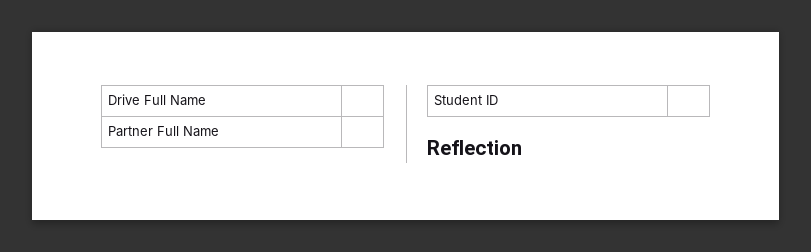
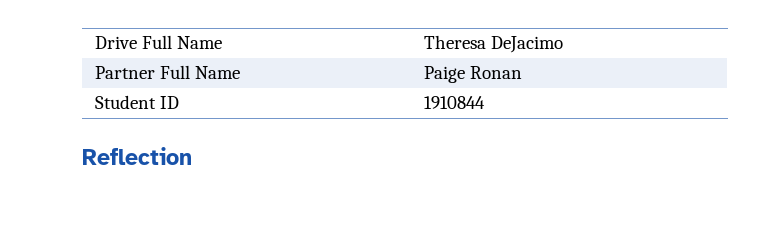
(207, 100) none -> [423,35,563,53] Theresa DeJacimo
(220, 131) none -> [423,66,522,83] Paige Ronan
(499, 100) none -> [423,96,485,109] 1910844

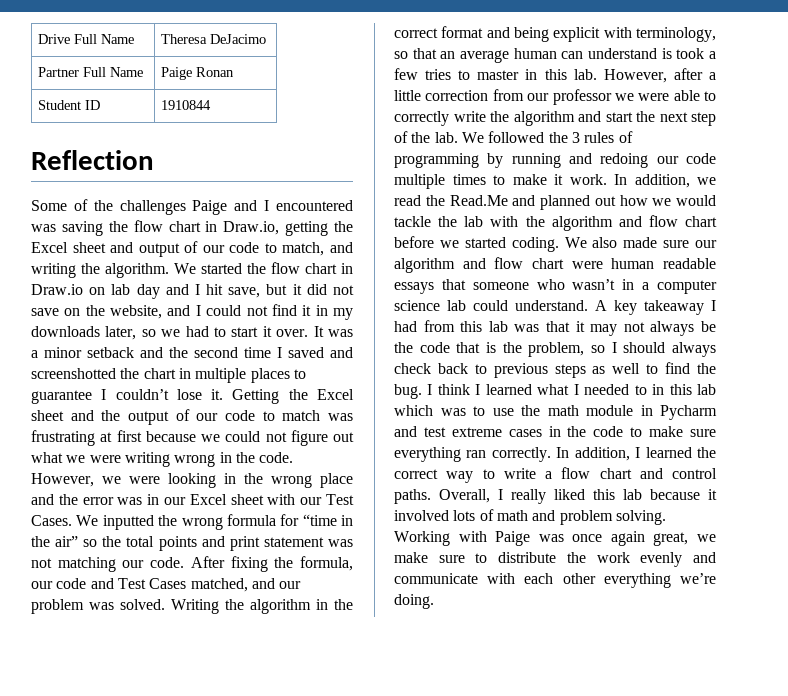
(192, 156) none -> [31,199,353,215] [31,220,353,236] [31,241,353,257] [31,262,353,278] [31,284,355,299] [31,304,354,320] [31,326,353,340] [31,347,353,358] [31,368,306,383] [31,389,354,404] [31,409,353,425] [31,430,354,446] [31,452,294,467] [31,473,353,488] [31,494,355,505] [31,514,353,530] [31,536,353,551] [31,556,354,572] [31,578,302,592] [31,599,353,614] [394,26,716,42] [394,48,716,63] [394,68,716,83] [394,89,716,105] [394,111,716,126] [394,131,633,143] [394,153,716,168] [394,174,716,189] [394,195,716,210] [394,215,717,231] [394,236,717,252] [394,257,716,273] [394,279,717,294] [394,300,716,315] [394,320,716,336] [394,342,716,357] [394,362,716,378] [394,384,716,399] [394,405,717,420] [394,426,716,437] [394,447,716,462] [394,467,717,483] [394,489,717,504] [394,509,666,525] [394,531,716,546] [394,552,716,567] [394,573,716,588] [394,594,434,609] // Some of the challenges Paige and I encountered was saving the flow chart in Draw.io, getting the Excel sheet and output of our code to match, and writing the algorithm. We started the flow chart in Draw.io on lab day and I hit save, but it did not save on the website, and I could not find it in my downloads later, so we had to start it over. It was a minor setback and the second time I saved and screenshotted the chart in multiple places to guarantee I couldn’t lose it. Getting the Excel sheet and the output of our code to match was frustrating at first because we could not figure out what we were writing wrong in the code. However, we were looking in the wrong place and the error was in our Excel sheet with our Test Cases. We inputted the wrong formula for “time in the air” so the total points and print statement was not matching our code. After fixing the formula, our code and Test Cases matched, and our problem was solved. Writing the algorithm in the correct format and being explicit with terminology, so that an average human can understand is took a few tries to master in this lab. However, after a little correction from our professor we were able to correctly write the algorithm and start the next step of the lab. We followed the 3 rules of programming by running and redoing our code multiple times to make it work. In addition, we read the Read.Me and planned out how we would tackle the lab with the algorithm and flow chart before we started coding. We also made sure our algorithm and flow chart were human readable essays that someone who wasn’t in a computer science lab could understand. A key takeaway I had from this lab was that it may not always be the code that is the problem, so I should always check back to previous steps as well to find the bug. I think I learned what I needed to in this lab which was to use the math module in Pycharm and test extreme cases in the code to make sure everything ran correctly. In addition, I learned the correct way to write a flow chart and control paths. Overall, I really liked this lab because it involved lots of math and problem solving. Working with Paige was once again great, we make sure to distribute the work evenly and communicate with each other everything we’re doing.

